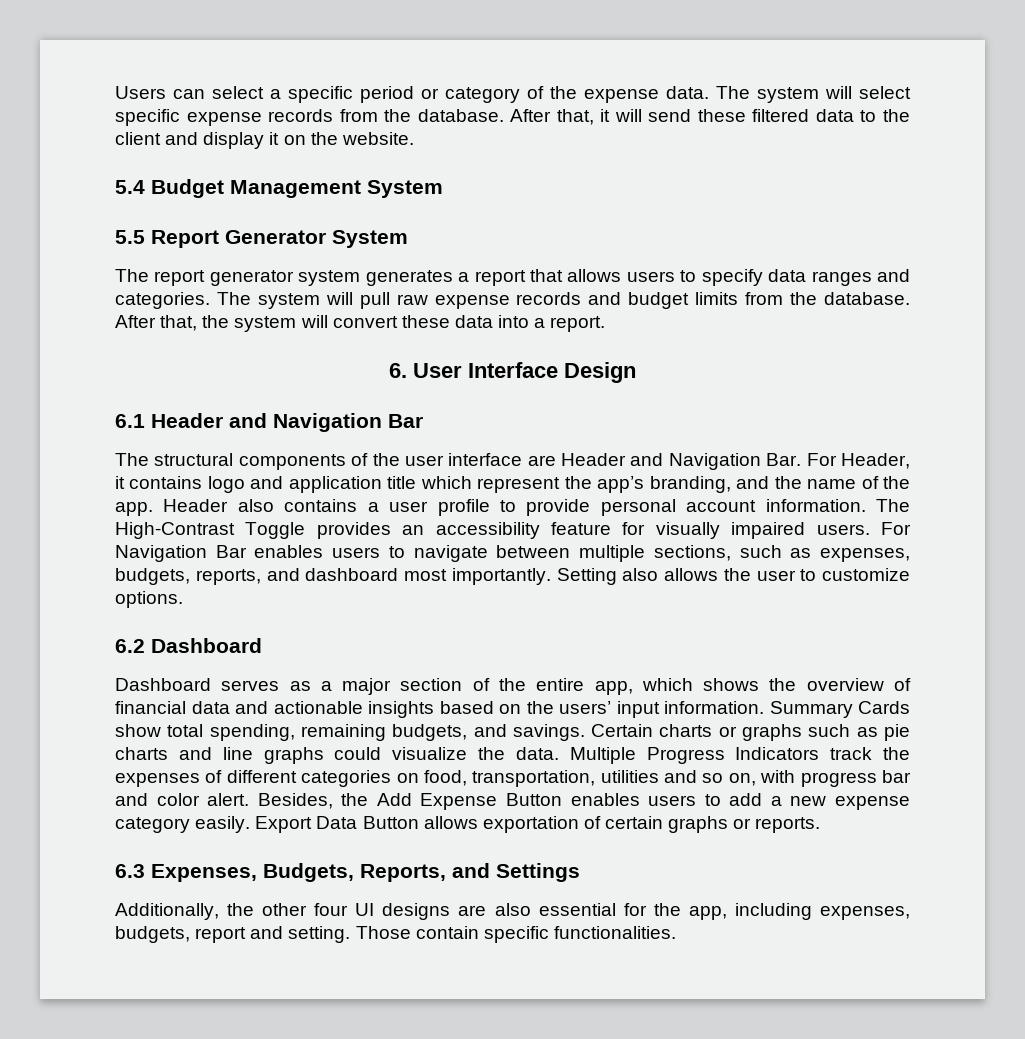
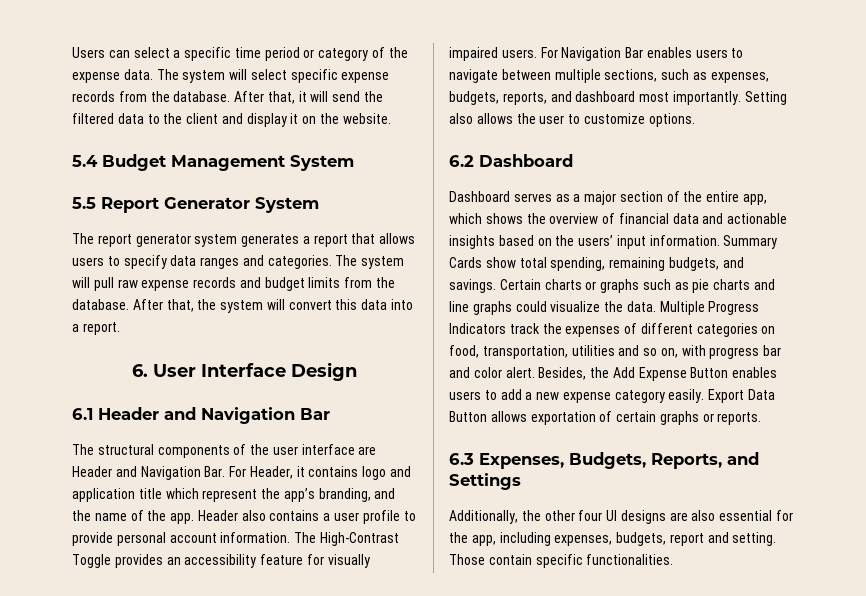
(353, 94) none -> [234,47,261,58] time
[697,109,746,122] these -> [364,91,384,102] the
[401,315,450,328] these -> [335,299,358,310] this

